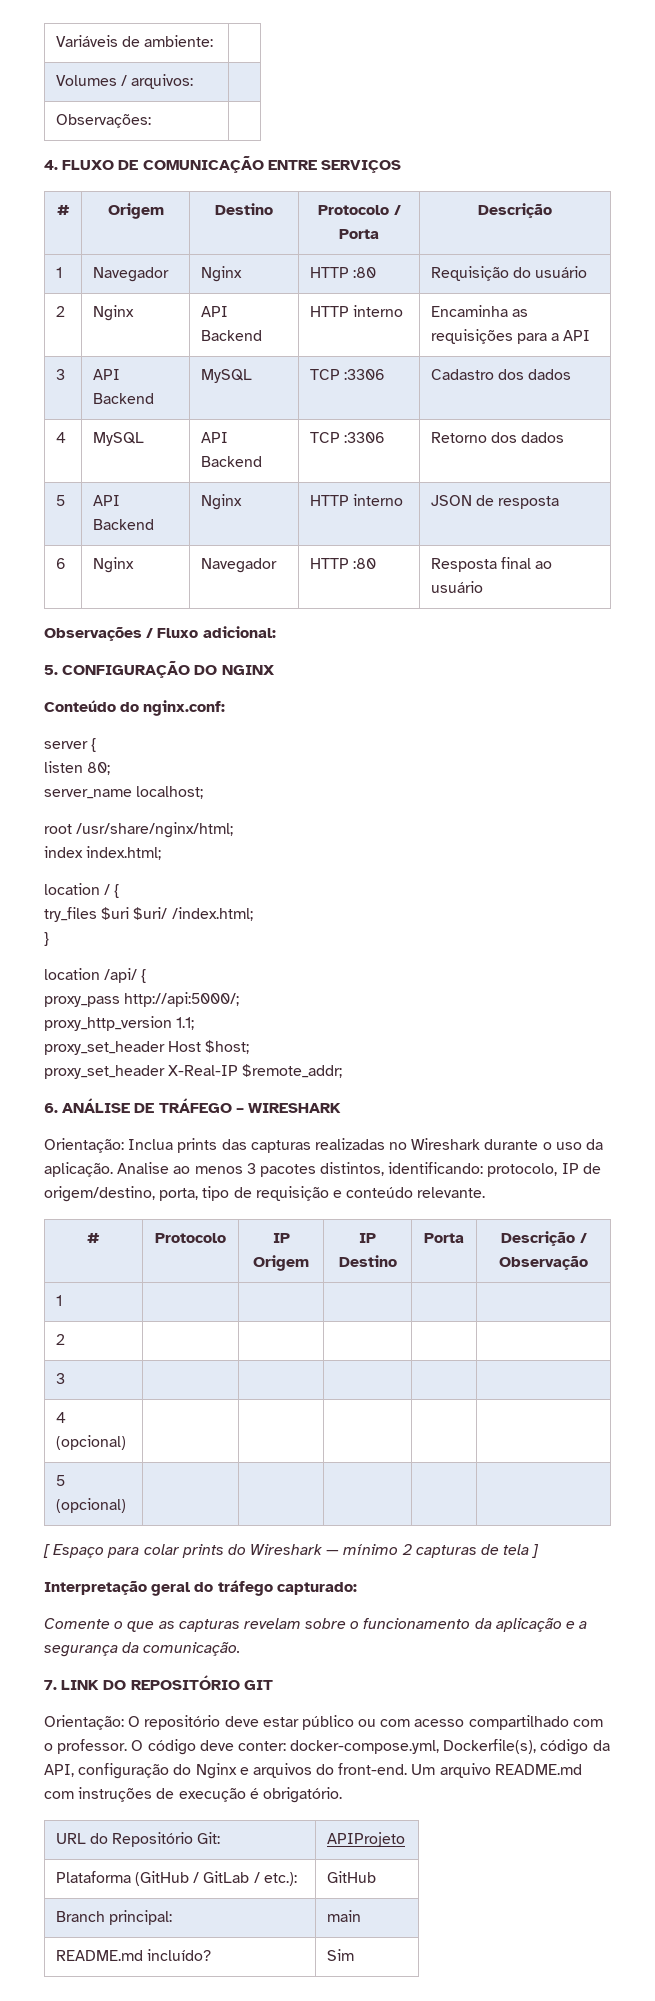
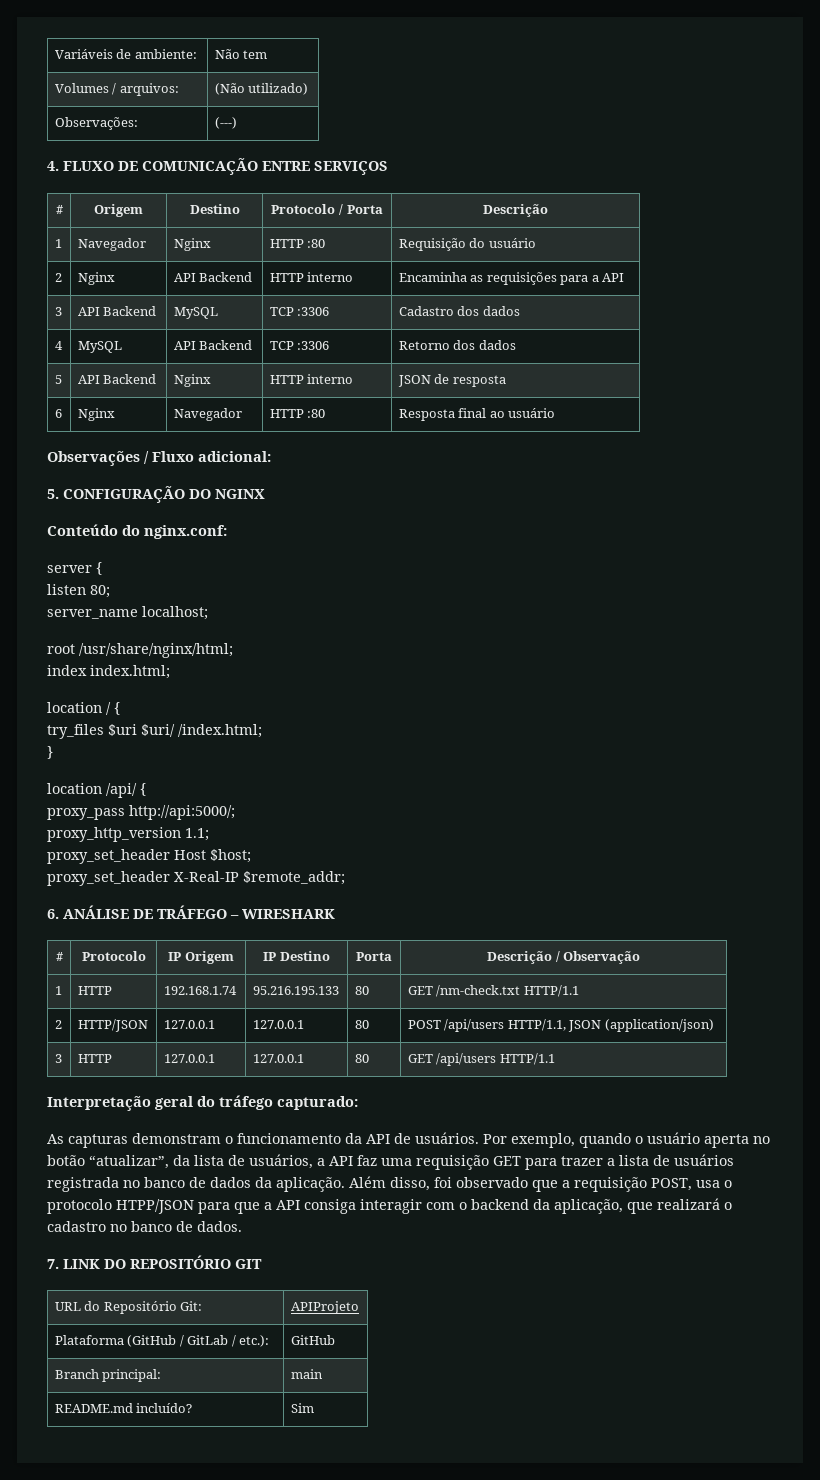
(214, 41) none -> [214,49,268,59] Não tem
(194, 81) none -> [214,83,309,95] (Não utilizado)
(151, 121) none -> [214,117,237,129] (---)
[44,1138,604,1153] [44,1162,601,1177] [44,1186,486,1202] // Orientação: Inclua prints das capturas realizadas no Wireshark durante o uso da aplicação. Analise ao menos 3 pacotes distintos, identificando: protocolo, IP de origem/destino, porta, tipo de requisição e conteúdo relevante. -> (335, 914) none
[55,1334,65,1345] [55,1373,65,1384] [55,1412,66,1423] [55,1435,126,1450] [55,1475,65,1486] [55,1498,126,1513] [43,1544,540,1558] | | | | // 2 | | | | | // 3 | | | | | // 4 (opcional) | | | | | // 5 (opcional) | | | | | // [ Espaço para colar prints do Wireshark — mínimo 2 capturas de tela ] -> [77,986,112,995] [163,986,237,995] [252,986,339,995] [354,986,369,995] [407,985,579,997] [54,1020,62,1029] [77,1019,148,1032] [163,1020,215,1029] [252,1020,304,1029] [354,1020,369,1029] [407,1019,714,1032] [54,1054,62,1063] [77,1054,112,1063] [163,1054,215,1063] [252,1054,304,1063] [354,1054,369,1063] [407,1053,555,1066] HTTP | 192.168.1.74 | 95.216.195.133 | 80 | GET /nm-check.txt HTTP/1.1 // 2 | HTTP/JSON | 127.0.0.1 | 127.0.0.1 | 80 | POST /api/users HTTP/1.1, JSON (application/json) // 3 | HTTP | 127.0.0.1 | 127.0.0.1 | 80 | GET /api/users HTTP/1.1
[44,1618,588,1632] [44,1642,241,1657] Comente o que as capturas revelam sobre o funcionamento da aplicação e a segurança da comunicação. -> [47,1132,770,1148] [47,1154,734,1170] [47,1176,732,1192] [47,1198,732,1214] [47,1221,242,1232] As capturas demonstram o funcionamento da API de usuários. Por exemplo, quando o usuário aperta no botão “atualizar”, da lista de usuários, a API faz uma requisição GET para trazer a lista de usuários registrada no banco de dados da aplicação. Além disso, foi observado que a requisição POST, usa o protocolo HTPP/JSON para que a API consiga interagir com o backend da aplicação, que realizará o cadastro no banco de dados.
[44,1715,603,1730] [44,1739,610,1755] [44,1763,582,1779] [44,1787,342,1803] // Orientação: O repositório deve estar público ou com acesso compartilhado com o professor. O código deve conter: docker-compose.yml, Dockerfile(s), código da API, configuração do Nginx e arquivos do front-end. Um arquivo README.md com instruções de execução é obrigatório. -> (262, 1264) none

